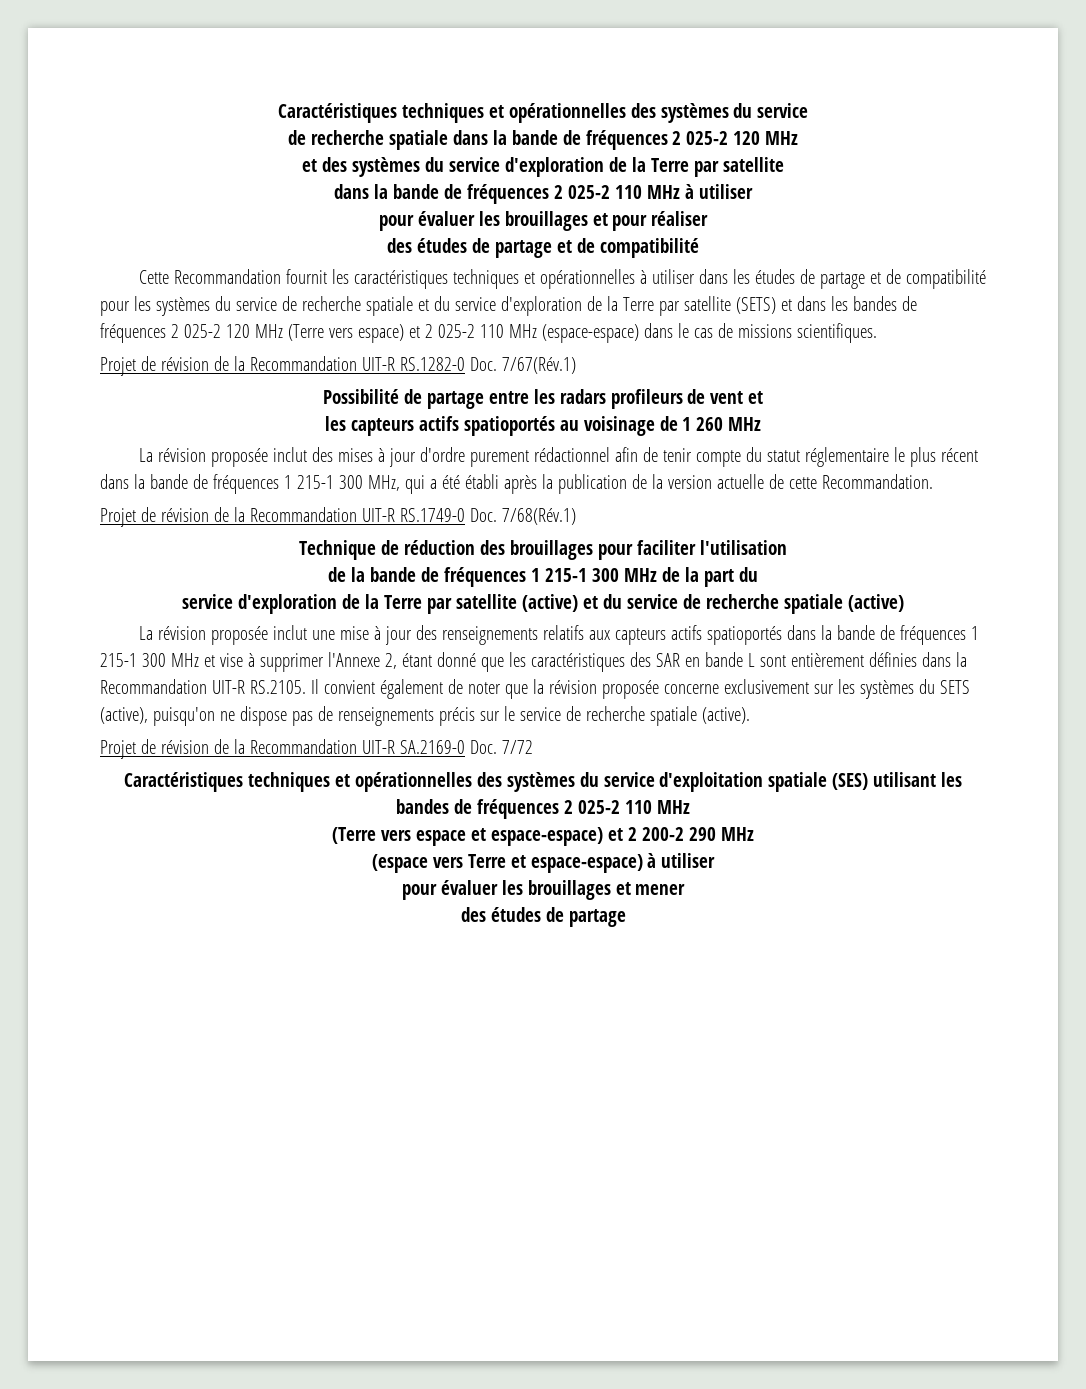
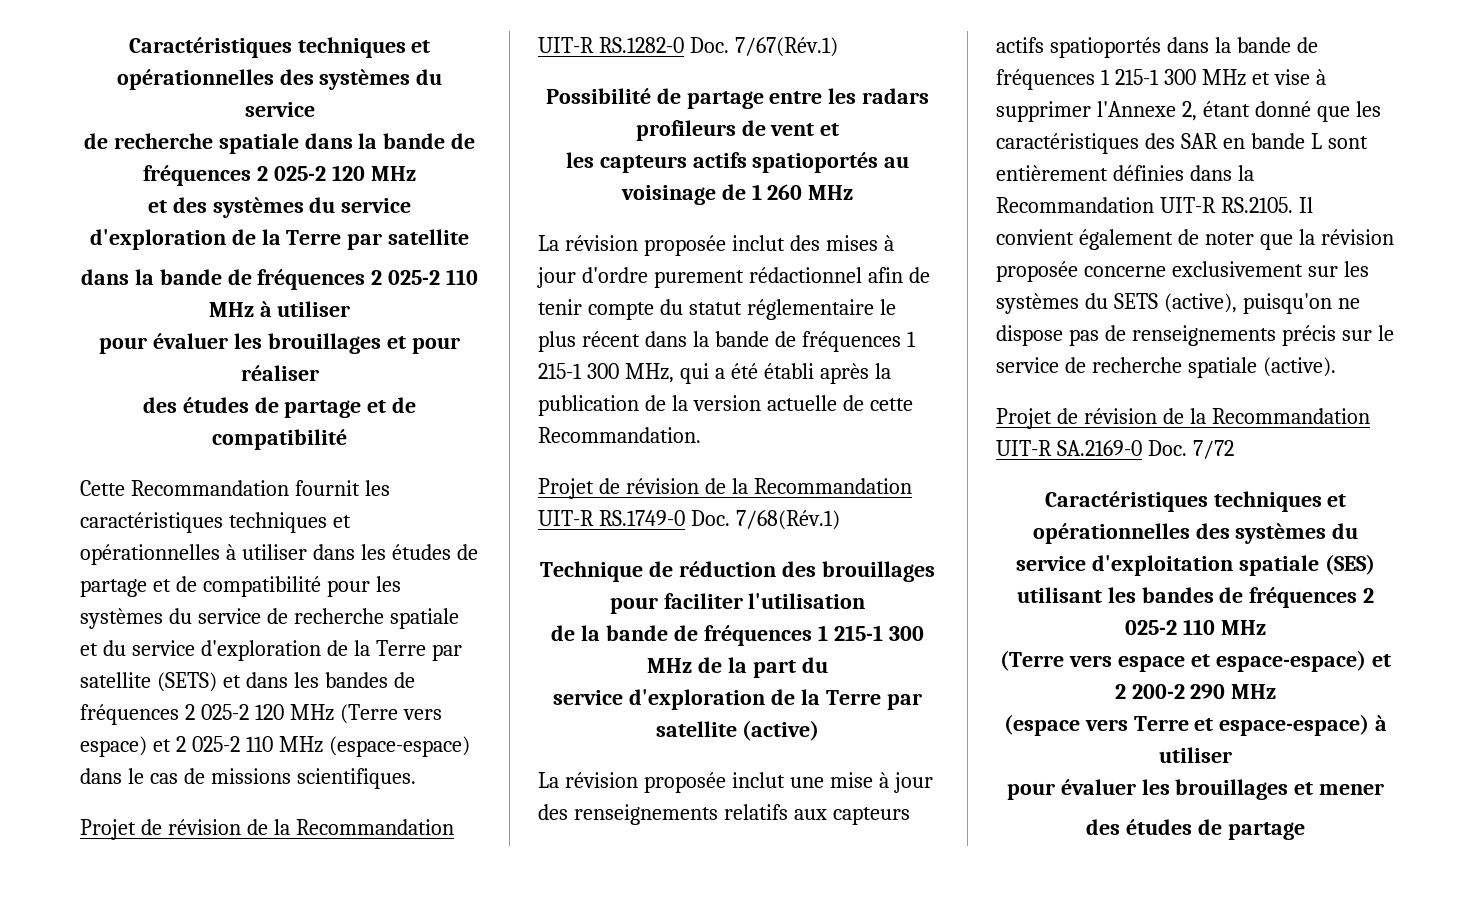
[582,594,904,614] et du service de recherche spatiale (active) -> (820, 730) none

